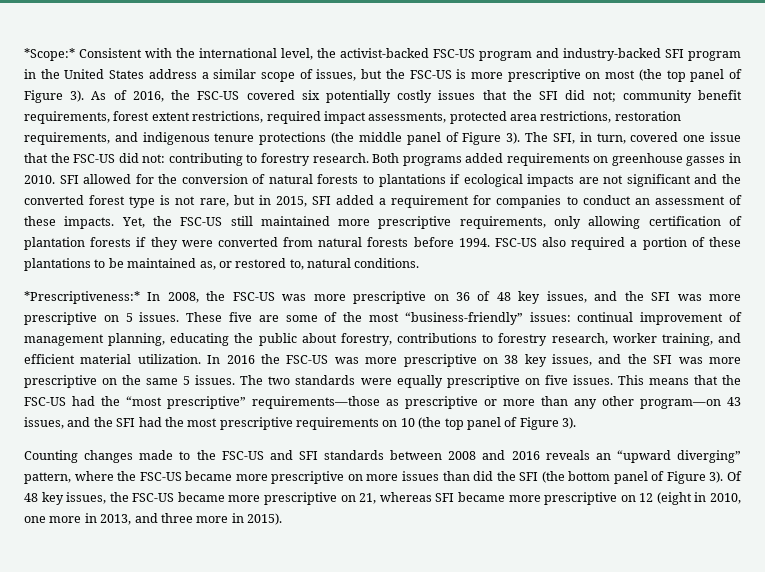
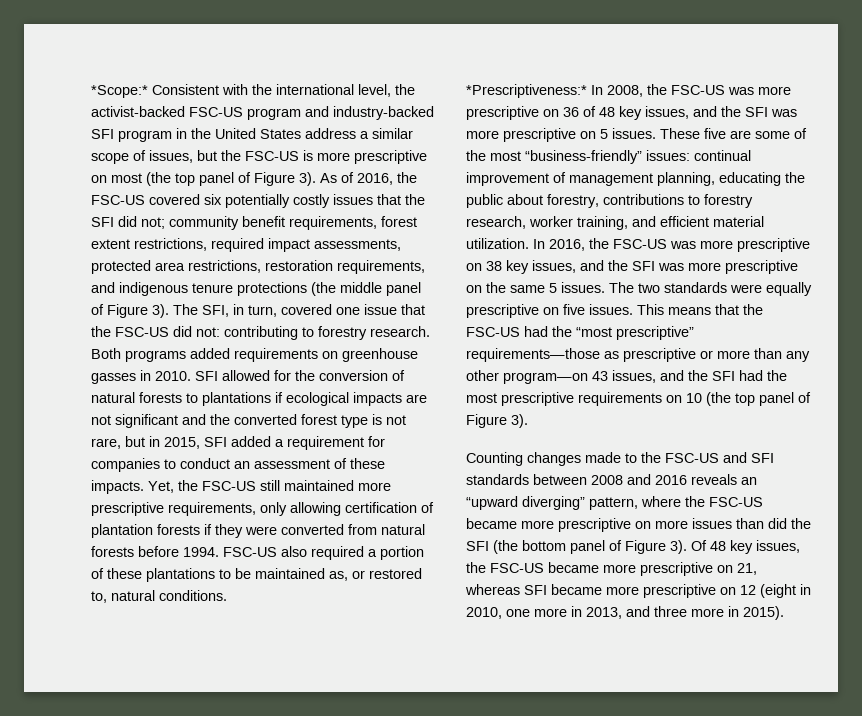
[226,355,255,364] 2016 -> [549,239,585,251] 2016,

